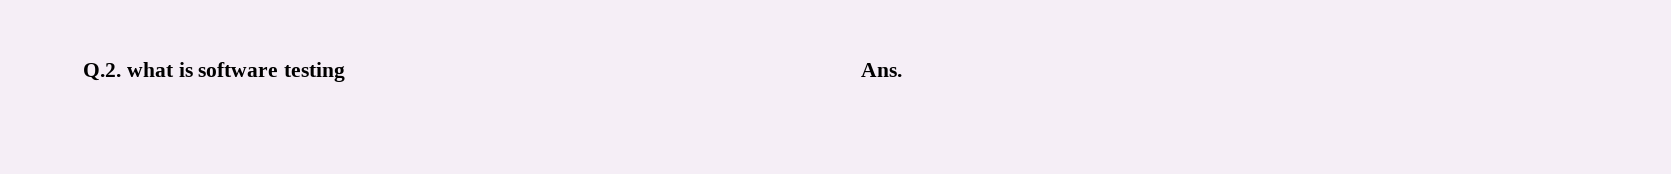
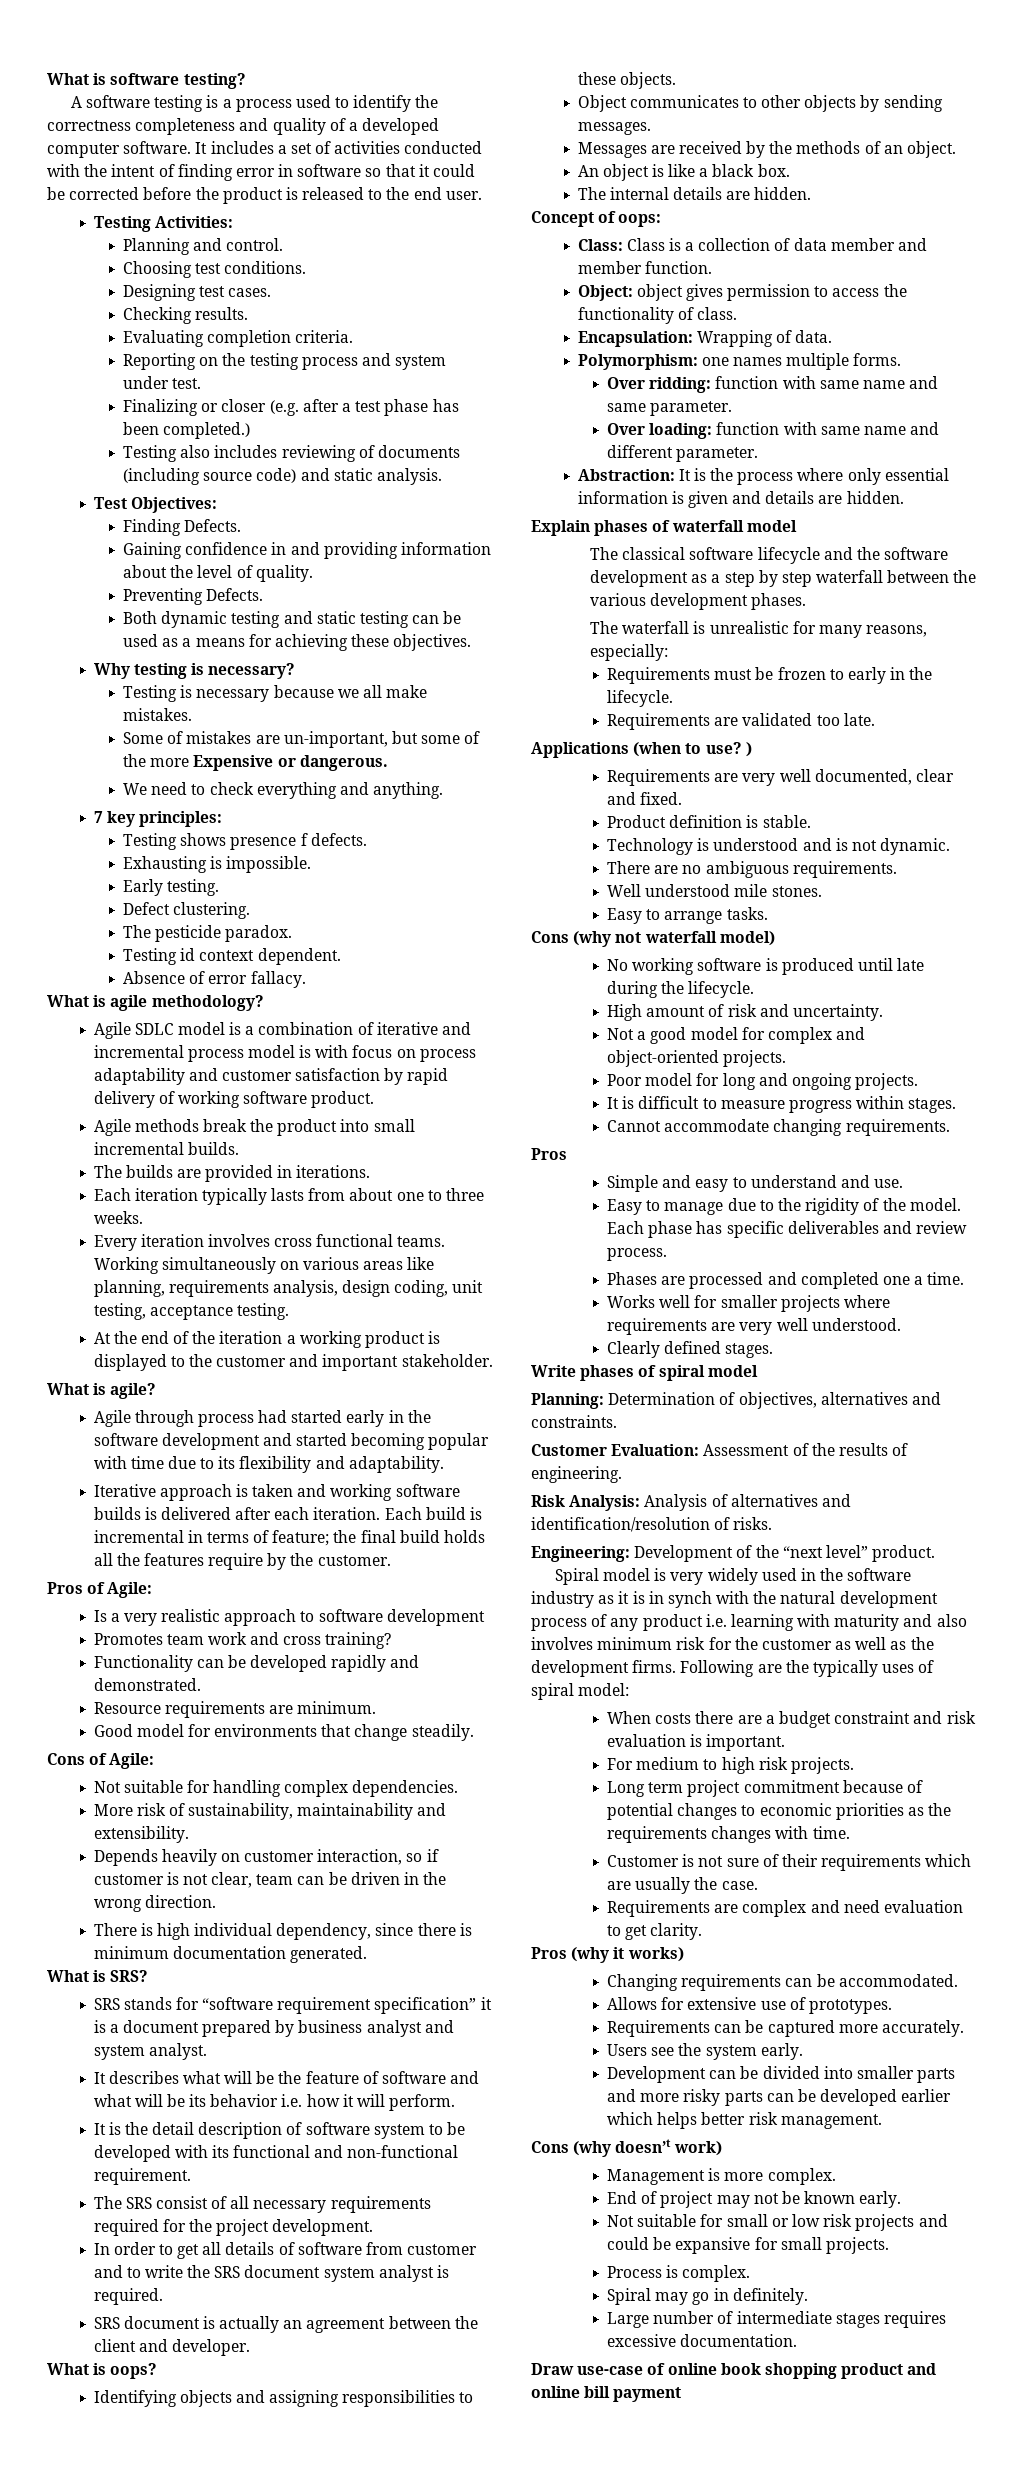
[83,62,346,82] [861,63,902,77] Q.2. what is software testing // Ans. -> [47,73,246,89] [70,95,439,112] [47,118,440,135] [47,141,483,158] [47,164,476,181] [47,187,482,204] [93,216,233,232] [123,238,284,255] [123,261,307,278] [123,284,272,301] [123,307,249,324] [123,330,354,347] [123,353,447,370] [123,376,202,389] [123,399,459,416] [123,422,251,439] [123,445,460,462] [123,468,442,485] [93,497,217,513] [123,519,242,536] [123,542,491,559] [123,565,313,582] [123,588,264,605] [123,611,462,628] [123,634,472,651] [93,663,296,679] [123,685,428,702] [123,708,193,721] [123,731,481,748] [123,754,388,771] [123,782,444,799] [93,811,222,827] [123,833,367,850] [123,856,312,873] [123,879,220,896] [123,902,251,919] [123,925,293,942] [123,948,341,965] [123,971,306,988] [47,995,264,1011] [93,1022,472,1039] [93,1045,476,1062] [93,1068,449,1085] [93,1091,375,1108] [93,1119,415,1136] [93,1142,239,1155] [93,1165,371,1182] [93,1188,485,1205] [93,1211,143,1224] [93,1234,446,1251] [93,1257,435,1274] [93,1280,484,1297] [93,1303,289,1320] [93,1331,441,1348] [93,1354,493,1371] [47,1383,157,1399] [93,1410,431,1427] [93,1433,490,1450] [93,1456,444,1473] [93,1484,460,1501] [93,1507,483,1520] [93,1530,486,1546] [93,1553,391,1570] [47,1582,153,1598] [93,1609,485,1626] [93,1632,392,1649] [93,1655,420,1672] [93,1678,201,1691] [93,1701,377,1718] [93,1724,474,1741] [47,1753,155,1769] [93,1780,459,1797] [93,1803,447,1820] [93,1826,189,1843] [93,1849,439,1866] [93,1872,447,1888] [93,1895,216,1912] [93,1923,472,1940] [93,1946,367,1963] [47,1970,149,1982] [93,1997,492,2014] [93,2020,454,2037] [93,2043,207,2060] [93,2071,480,2084] [93,2094,456,2111] [93,2122,466,2139] [93,2145,459,2162] [93,2168,191,2185] [93,2196,431,2213] [93,2219,374,2236] [93,2242,478,2259] [93,2265,450,2282] [93,2288,163,2305] [93,2316,478,2333] [93,2339,250,2356] [47,2363,158,2379] [93,2390,474,2407] [577,72,676,89] [577,95,943,112] [577,122,651,135] [577,141,957,158] [577,164,790,181] [577,187,812,200] [531,211,662,227] [577,238,928,251] [577,261,712,274] [577,284,907,301] [577,307,737,324] [577,330,833,347] [577,353,902,370] [607,376,939,393] [607,401,733,416] [607,422,940,439] [607,445,759,462] [577,468,949,485] [577,491,904,508] [531,520,797,536] [589,547,949,564] [589,570,977,587] [589,593,807,610] [589,621,928,638] [589,644,668,661] [607,667,933,684] [607,690,674,707] [607,713,875,730] [531,742,752,758] [607,769,954,786] [607,792,683,805] [607,815,811,828] [607,838,951,855] [607,861,897,878] [607,884,822,897] [607,907,768,924] [531,931,775,947] [607,958,925,975] [607,981,755,998] [607,1004,883,1021] [607,1027,866,1044] [607,1050,787,1067] [607,1073,919,1090] [607,1096,957,1113] [607,1119,950,1136] [531,1148,567,1160] [607,1175,904,1192] [607,1198,961,1215] [607,1221,968,1238] [607,1248,668,1261] [607,1272,965,1289] [607,1295,890,1312] [607,1318,901,1335] [607,1341,774,1358] [531,1365,758,1381] [531,1392,941,1409] [531,1415,617,1428] [531,1443,909,1456] [531,1466,622,1483] [531,1494,851,1511] [531,1517,773,1532] [531,1545,936,1562] [554,1568,912,1585] [531,1591,938,1608] [531,1614,967,1631] [531,1637,934,1650] [531,1660,935,1677] [531,1683,630,1700] [607,1711,976,1728] [607,1734,786,1751] [607,1757,854,1774] [607,1780,923,1797] [607,1803,952,1820] [607,1826,850,1843] [607,1854,972,1871] [607,1877,758,1894] [607,1900,963,1917] [607,1923,703,1940] [531,1947,684,1963] [607,1974,958,1991] [607,1997,892,2014] [607,2020,964,2037] [607,2043,803,2060] [607,2066,956,2083] [607,2089,952,2106] [607,2112,882,2129] [531,2139,722,2157] [607,2168,836,2185] [607,2191,902,2208] [607,2214,948,2231] [607,2237,889,2254] [607,2265,751,2282] [607,2288,808,2305] [607,2311,946,2328] [607,2334,798,2347] [531,2363,937,2379] [531,2386,682,2402] What is software testing? // A software testing is a process used to identify the correctness completeness and quality of a developed computer software. It includes a set of activities conducted with the intent of finding error in software so that it could be corrected before the product is released to the end user. // Testing Activities: // Planning and control. // Choosing test conditions. // Designing test cases. // Checking results. // Evaluating completion criteria. // Reporting on the testing process and system under test. // Finalizing or closer (e.g. after a test phase has been completed.) // Testing also includes reviewing of documents (including source code) and static analysis. // Test Objectives: // Finding Defects. // Gaining confidence in and providing information about the level of quality. // Preventing Defects. // Both dynamic testing and static testing can be used as a means for achieving these objectives. // Why testing is necessary? // Testing is necessary because we all make mistakes. // Some of mistakes are un-important, but some of the more Expensive or dangerous. // We need to check everything and anything. // 7 key principles: // Testing shows presence f defects. // Exhausting is impossible. // Early testing. // Defect clustering. // The pesticide paradox. // Testing id context dependent. // Absence of error fallacy. // What is agile methodology? // Agile SDLC model is a combination of iterative and incremental process model is with focus on process adaptability and customer satisfaction by rapid delivery of working software product. // Agile methods break the product into small incremental builds. // The builds are provided in iterations. // Each iteration typically lasts from about one to three weeks. // Every iteration involves cross functional teams. Working simultaneously on various areas like planning, requirements analysis, design coding, unit testing, acceptance testing. // At the end of the iteration a working product is displayed to the customer and important stakeholder. // What is agile? // Agile through process had started early in the software development and started becoming popular with time due to its flexibility and adaptability. // Iterative approach is taken and working software builds is delivered after each iteration. Each build is incremental in terms of feature; the final build holds all the features require by the customer. // Pros of Agile: // Is a very realistic approach to software development // Promotes team work and cross training? // Functionality can be developed rapidly and demonstrated. // Resource requirements are minimum. // Good model for environments that change steadily. // Cons of Agile: // Not suitable for handling complex dependencies. // More risk of sustainability, maintainability and extensibility. // Depends heavily on customer interaction, so if customer is not clear, team can be driven in the wrong direction. // There is high individual dependency, since there is minimum documentation generated. // What is SRS? // SRS stands for “software requirement specification” it is a document prepared by business analyst and system analyst. // It describes what will be the feature of software and what will be its behavior i.e. how it will perform. // It is the detail description of software system to be developed with its functional and non-functional requirement. // The SRS consist of all necessary requirements required for the project development. // In order to get all details of software from customer and to write the SRS document system analyst is required. // SRS document is actually an agreement between the client and developer. // What is oops? // Identifying objects and assigning responsibilities to these objects. // Object communicates to other objects by sending messages. // Messages are received by the methods of an object. // An object is like a black box. // The internal details are hidden. // Concept of oops: // Class: Class is a collection of data member and member function. // Object: object gives permission to access the functionality of class. // Encapsulation: Wrapping of data. // Polymorphism: one names multiple forms. // Over ridding: function with same name and same parameter. // Over loading: function with same name and different parameter. // Abstraction: It is the process where only essential information is given and details are hidden. // Explain phases of waterfall model // The classical software lifecycle and the software development as a step by step waterfall between the various development phases. // The waterfall is unrealistic for many reasons, especially: // Requirements must be frozen to early in the lifecycle. // Requirements are validated too late. // Applications (when to use? ) // Requirements are very well documented, clear and fixed. // Product definition is stable. // Technology is understood and is not dynamic. // There are no ambiguous requirements. // Well understood mile stones. // Easy to arrange tasks. // Cons (why not waterfall model) // No working software is produced until late during the lifecycle. // High amount of risk and uncertainty. // Not a good model for complex and object-oriented projects. // Poor model for long and ongoing projects. // It is difficult to measure progress within stages. // Cannot accommodate changing requirements. // Pros // Simple and easy to understand and use. // Easy to manage due to the rigidity of the model. Each phase has specific deliverables and review process. // Phases are processed and completed one a time. // Works well for smaller projects where requirements are very well understood. // Clearly defined stages. // Write phases of spiral model // Planning: Determination of objectives, alternatives and constraints. // Customer Evaluation: Assessment of the results of engineering. // Risk Analysis: Analysis of alternatives and identification/resolution of risks. // Engineering: Development of the “next level” product. // Spiral model is very widely used in the software industry as it is in synch with the natural development process of any product i.e. learning with maturity and also involves minimum risk for the customer as well as the development firms. Following are the typically uses of spiral model: // When costs there are a budget constraint and risk evaluation is important. // For medium to high risk projects. // Long term project commitment because of potential changes to economic priorities as the requirements changes with time. // Customer is not sure of their requirements which are usually the case. // Requirements are complex and need evaluation to get clarity. // Pros (why it works) // Changing requirements can be accommodated. // Allows for extensive use of prototypes. // Requirements can be captured more accurately. // Users see the system early. // Development can be divided into smaller parts and more risky parts can be developed earlier which helps better risk management. // Cons (why doesn’t work) // Management is more complex. // End of project may not be known early. // Not suitable for small or low risk projects and could be expansive for small projects. // Process is complex. // Spiral may go in definitely. // Large number of intermediate stages requires excessive documentation. // Draw use-case of online book shopping product and online bill payment

